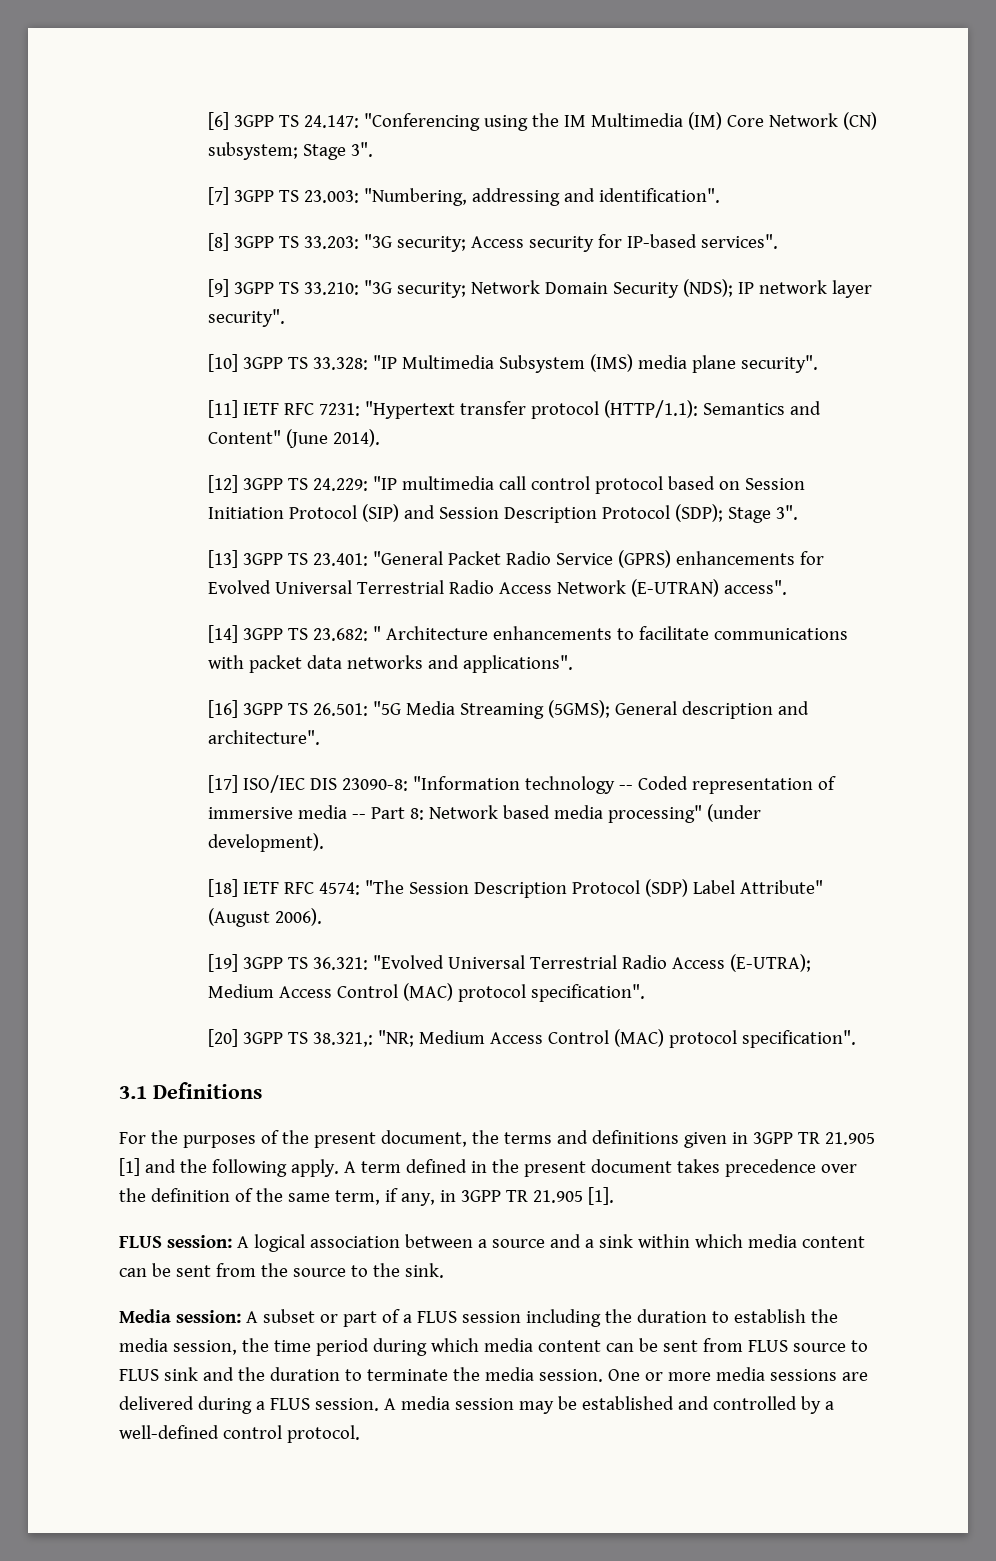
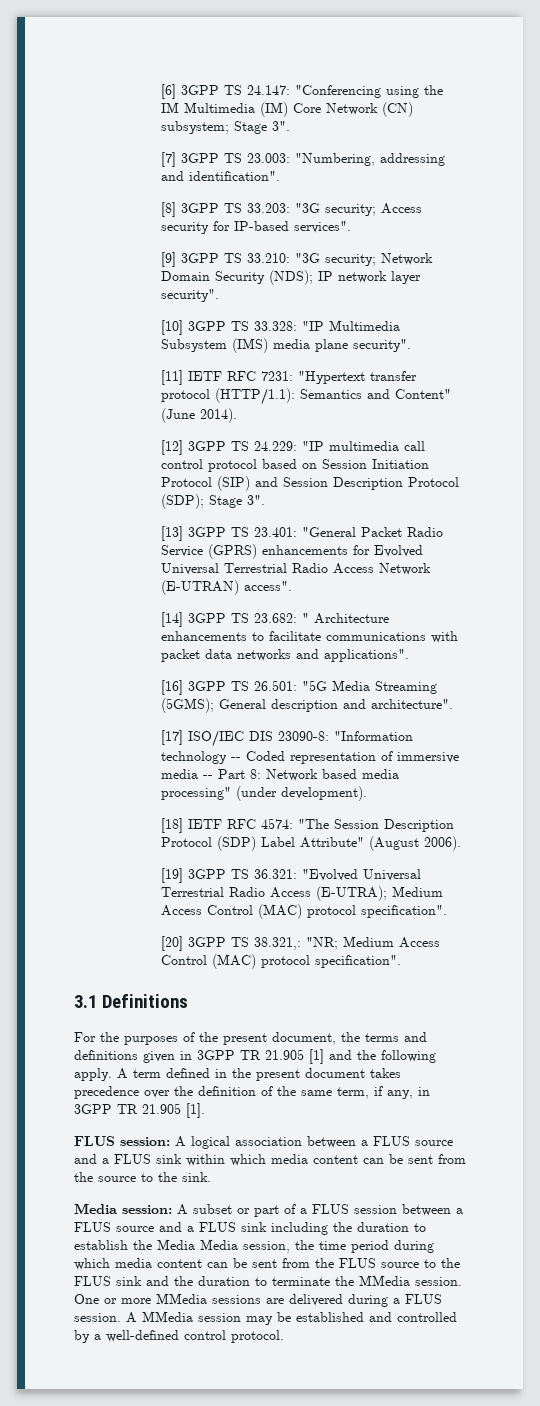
[491,1234,594,1248] source and a -> [373,1136,453,1146] [74,1154,151,1164] FLUS source and a FLUS
(521, 1317) none -> [402,1204,463,1216] [74,1222,267,1232] between a FLUS source and a FLUS sink
[119,1338,168,1352] media -> [157,1239,238,1250] Media Media
(743, 1345) none -> [315,1258,334,1268] the
(868, 1346) none -> [441,1258,460,1268] the
[484,1367,534,1381] media -> [359,1275,410,1286] MMedia
[715,1367,765,1381] media -> [156,1293,207,1304] MMedia
[400,1396,450,1410] media -> [142,1311,193,1322] MMedia

